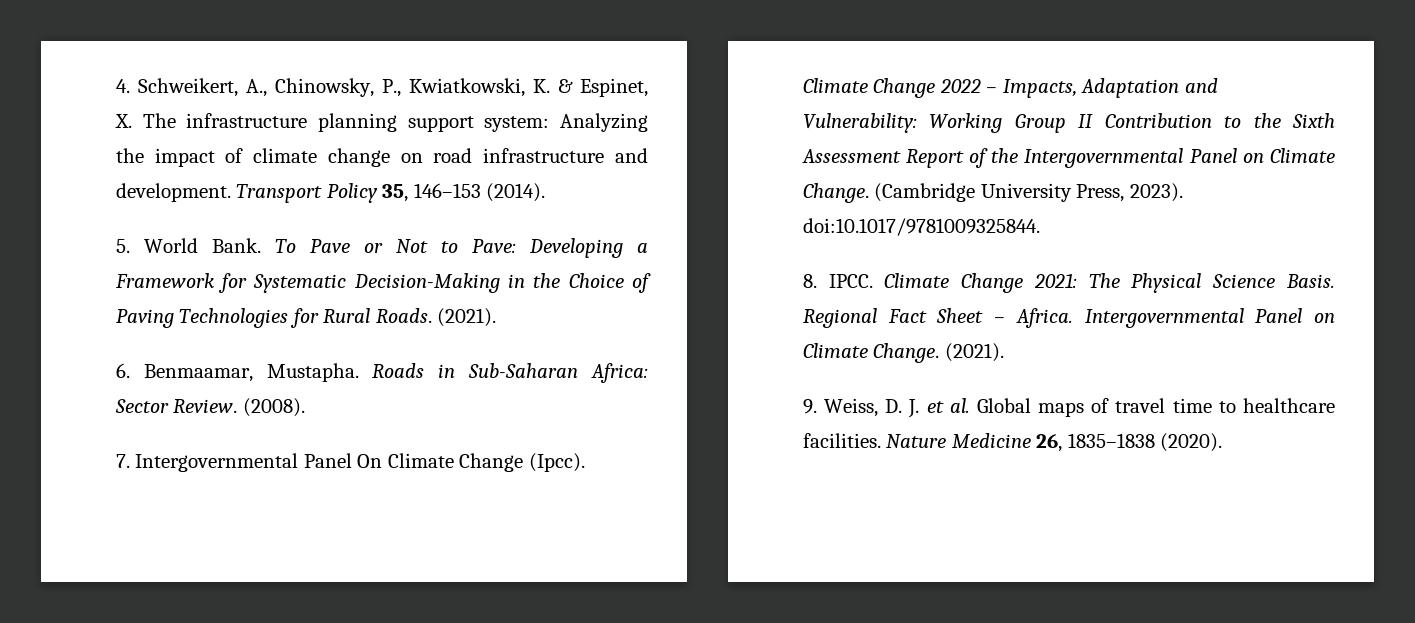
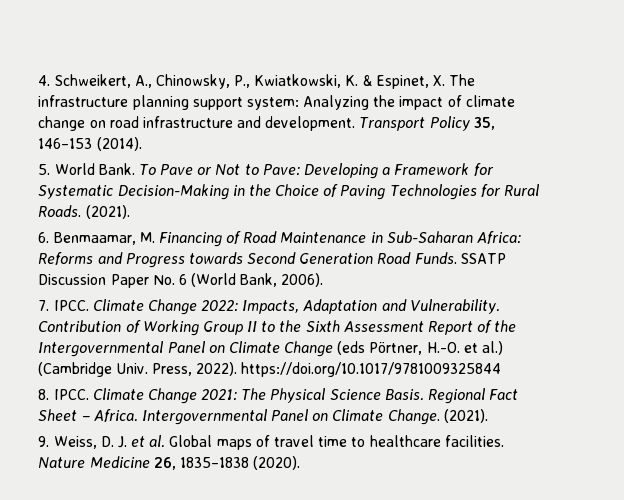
[266,363,648,383] [114,398,305,417] [115,453,586,472] [802,78,1219,98] [802,113,917,133] Mustapha. Roads in Sub-Saharan Africa: Sector Review. (2008). // 7. Intergovernmental Panel On Climate Change (Ipcc). Climate Change 2022 – Impacts, Adaptation and Vulnerability: -> [139,231,522,247] [38,252,506,268] [38,273,324,288] [38,299,500,315] [38,320,141,333] M. Financing of Road Maintenance in Sub-Saharan Africa: Reforms and Progress towards Second Generation Road Funds. SSATP Discussion Paper No. 6 (World Bank, 2006). // 7. IPCC. Climate Change 2022: Impacts, Adaptation and Vulnerability. Contribution of
[1104,113,1212,128] Contribution -> (258, 326) none
[802,183,1183,203] [802,218,1040,236] Change. (Cambridge University Press, 2023). doi:10.1017/9781009325844. -> [284,341,504,357] [38,362,502,377] Change (eds Pörtner, H.-O. et al.) (Cambridge Univ. Press, 2022). https://doi.org/10.1017/9781009325844

